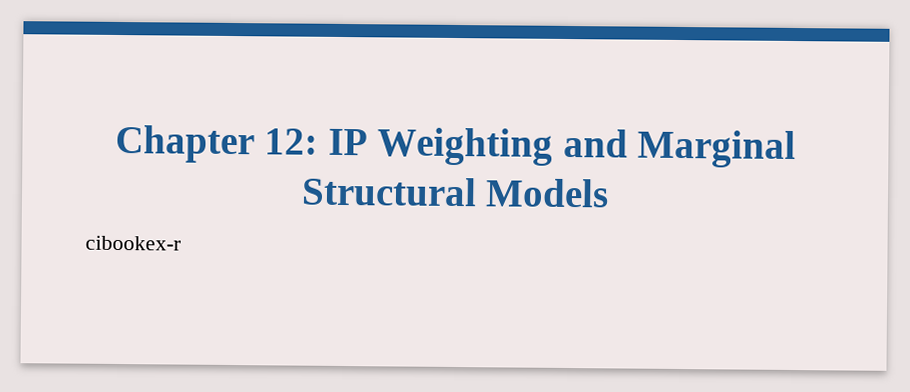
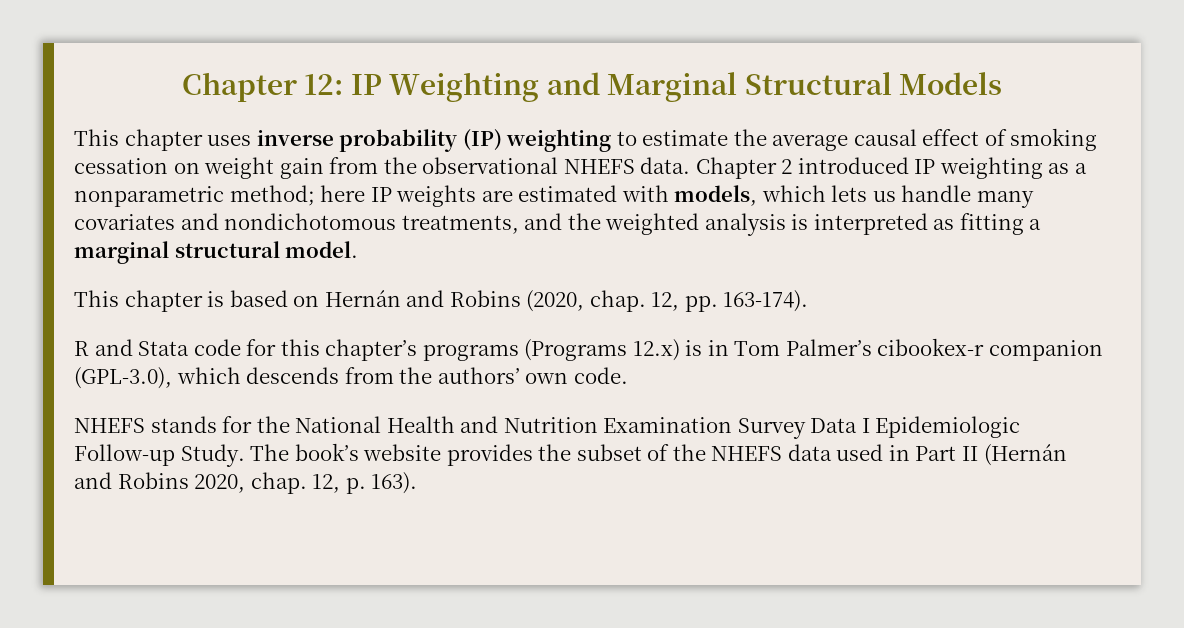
[85,235,181,251] cibookex-r -> [74,128,1098,152] [74,157,1088,179] [74,185,1034,208] [74,213,1042,236] [74,241,359,264] [74,290,809,312] [74,338,1104,361] [74,367,628,389] [74,416,1021,439] [74,443,1067,467] [74,472,418,494] This chapter uses inverse probability (IP) weighting to estimate the average causal effect of smoking cessation on weight gain from the observational NHEFS data. Chapter 2 introduced IP weighting as a nonparametric method; here IP weights are estimated with models, which lets us handle many covariates and nondichotomous treatments, and the weighted analysis is interpreted as fitting a marginal structural model. // This chapter is based on Hernán and Robins (2020, chap. 12, pp. 163-174). // R and Stata code for this chapter’s programs (Programs 12.x) is in Tom Palmer’s cibookex-r companion (GPL-3.0), which descends from the authors’ own code. // NHEFS stands for the National Health and Nutrition Examination Survey Data I Epidemiologic Follow-up Study. The book’s website provides the subset of the NHEFS data used in Part II (Hernán and Robins 2020, chap. 12, p. 163).

